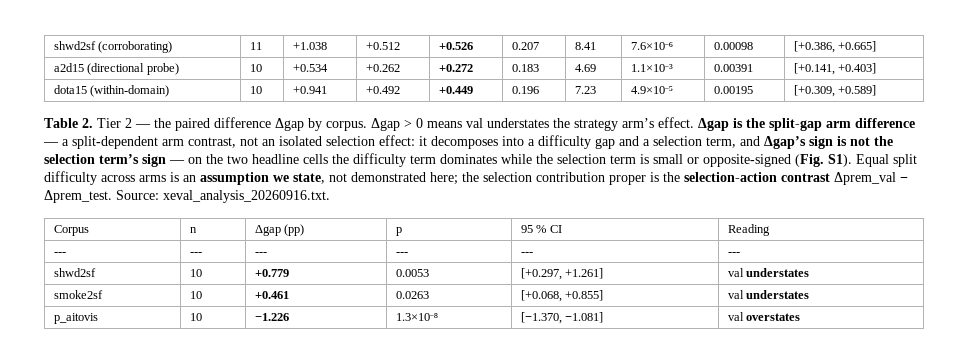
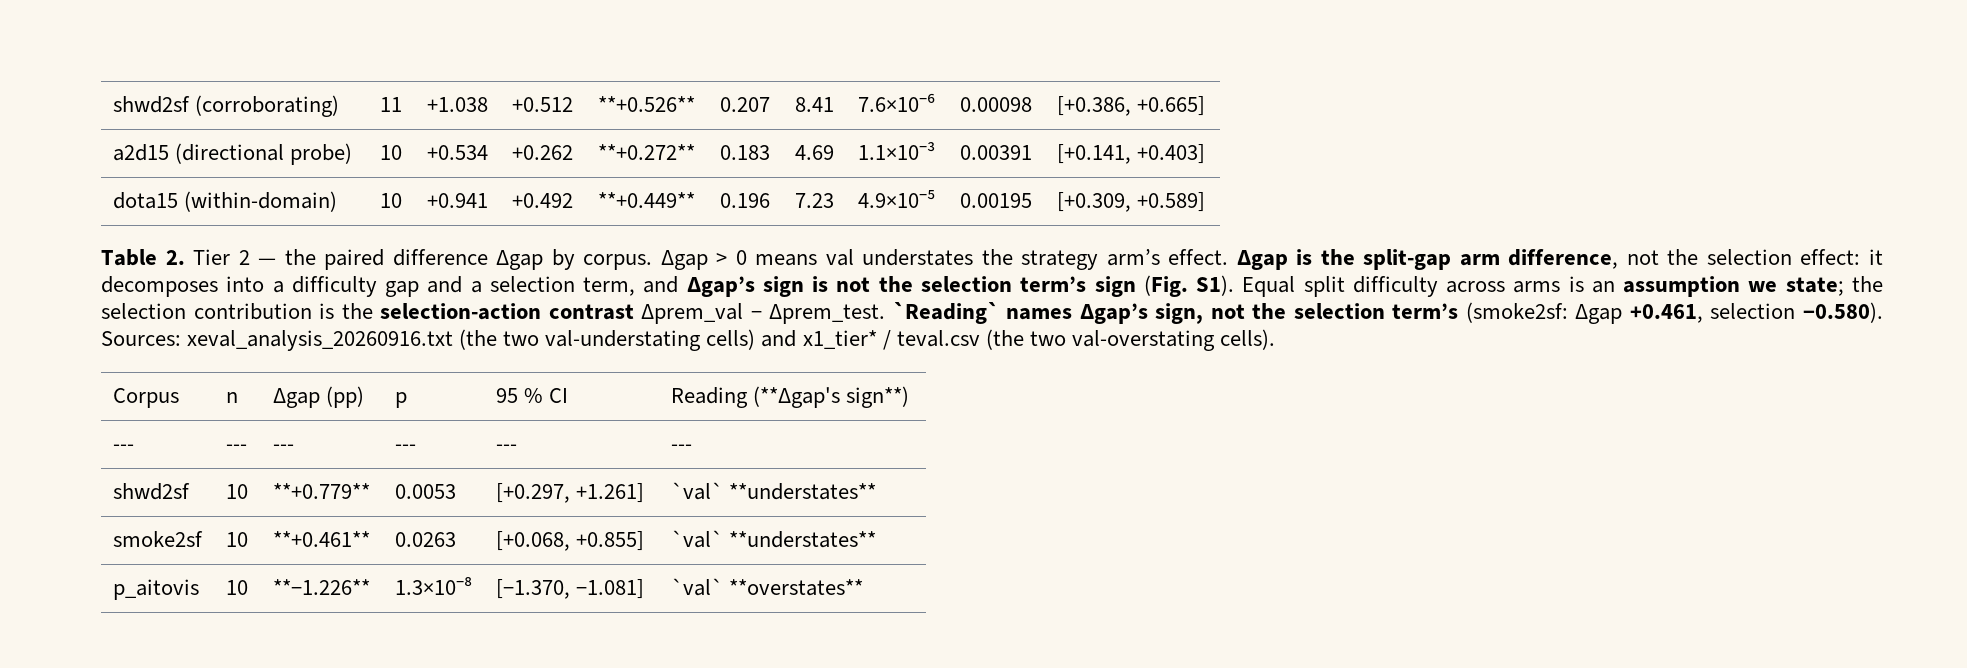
[438,42,473,50] +0.526 -> [597,96,695,112] **+0.526**
[438,64,473,72] +0.272 -> [597,144,695,160] **+0.272**
[438,86,473,94] +0.449 -> [597,192,695,208] **+0.449**
[855,118,915,128] [43,136,322,149] difference — a split-dependent arm contrast, not an isolated -> [1508,249,1699,269] difference, not the
[169,153,791,167] — on the two headline cells the difficulty term dominates while the selection term is small or opposite-signed -> (1136, 286) none
[293,172,458,185] state, not demonstrated here; -> [1785,277,1844,296] state;
[609,175,646,185] proper -> (312, 311) none
[116,190,330,203] Source: xeval_analysis_20260916.txt. -> [892,302,1884,324] [101,329,1275,351] `Reading` names Δgap’s sign, not the selection term’s (smoke2sf: Δgap +0.461, selection −0.580). Sources: xeval_analysis_20260916.txt (the two val-understating cells) and x1_tier* / teval.csv (the two val-overstating cells).
(770, 230) none -> [752,386,910,408] (**Δgap's sign**)
[254,269,289,277] +0.779 -> [272,483,370,499] **+0.779**
[727,268,810,277] val understates -> [670,482,876,500] `val` **understates**
[254,291,289,299] +0.461 -> [272,531,370,547] **+0.461**
[727,290,810,299] val understates -> [670,530,876,548] `val` **understates**
[254,313,289,321] −1.226 -> [272,579,370,595] **−1.226**
[727,312,801,321] val overstates -> [670,578,863,596] `val` **overstates**

